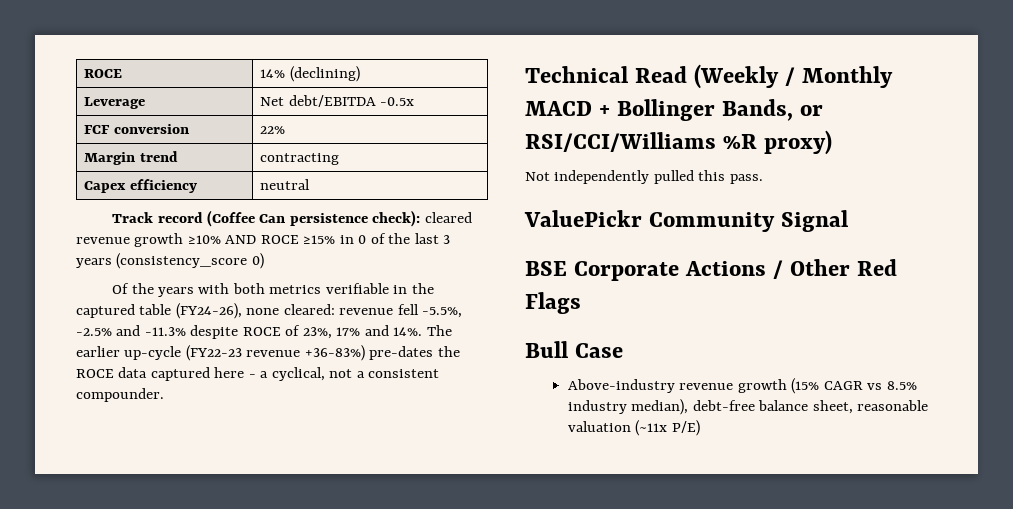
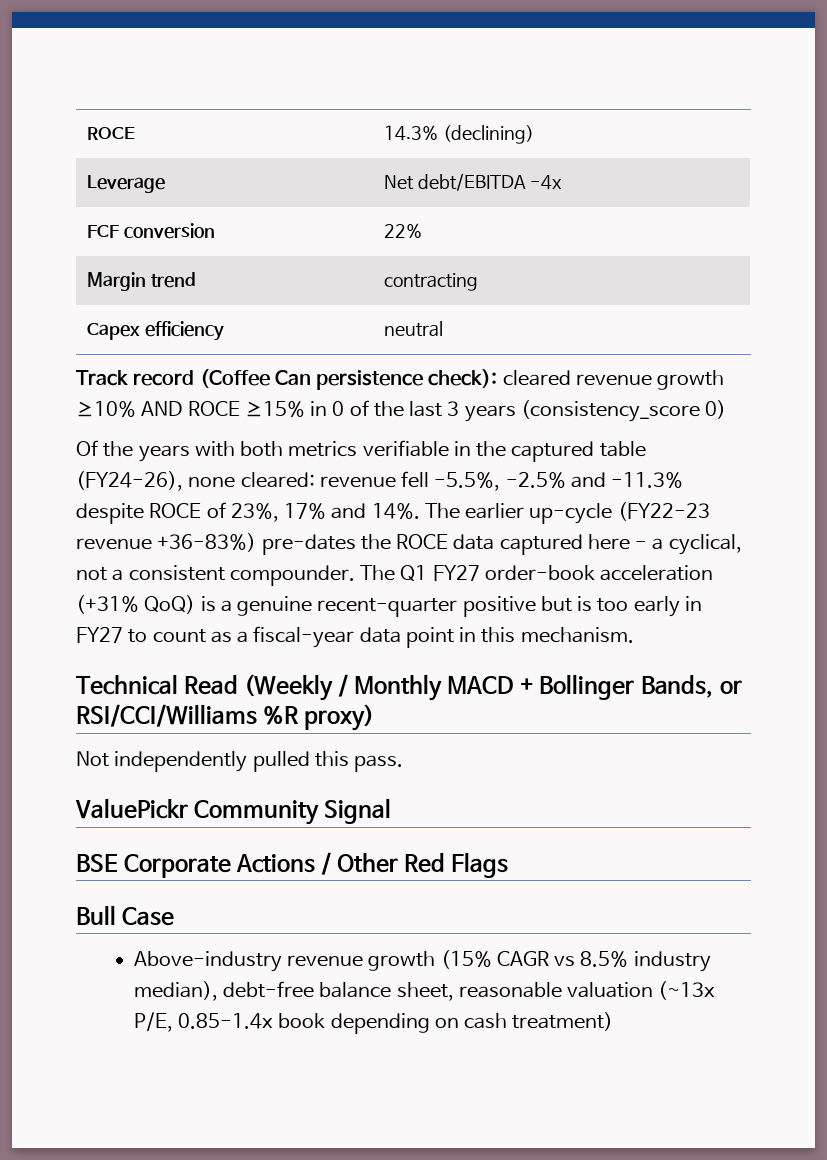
[260,69,286,78] 14% -> [383,125,438,141] 14.3%
[380,97,415,106] -0.5x -> [530,175,563,190] -4x
(164, 395) none -> [360,565,714,581] [76,595,702,617] [76,626,634,648] The Q1 FY27 order-book acceleration (+31% QoQ) is a genuine recent-quarter positive but is too early in FY27 to count as a fiscal-year data point in this mechanism.
[635,420,700,436] (~11x P/E) -> [658,981,716,1000] [133,1012,614,1034] (~13x P/E, 0.85-1.4x book depending on cash treatment)

